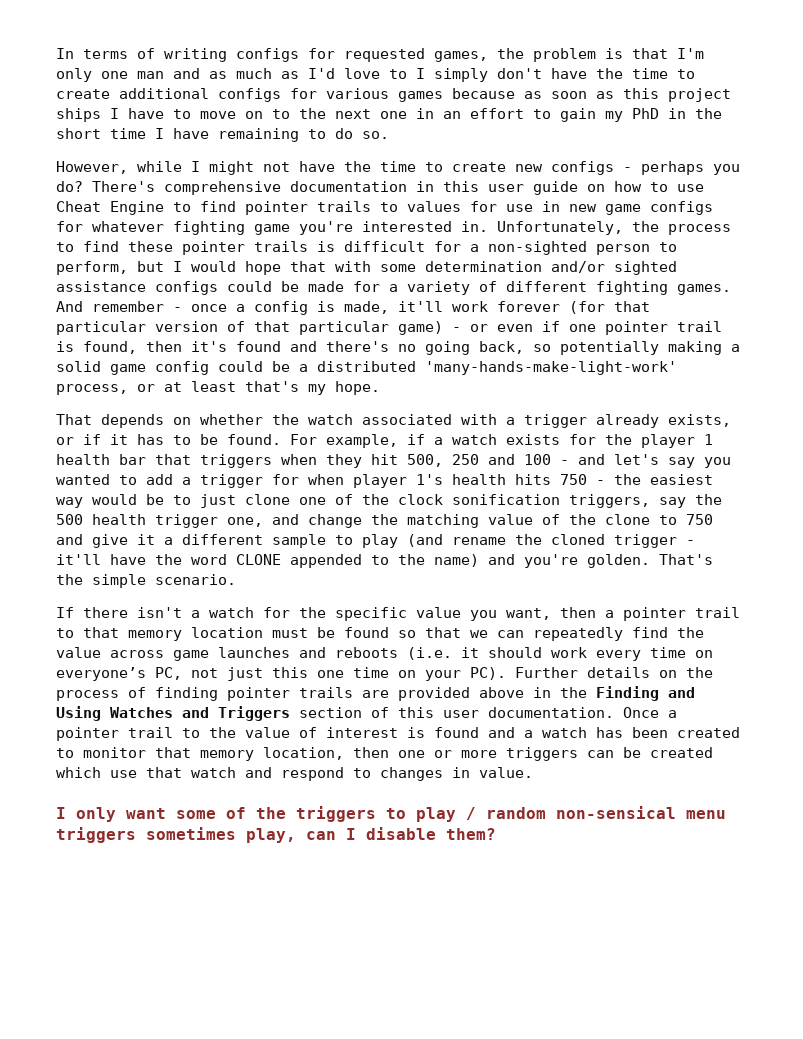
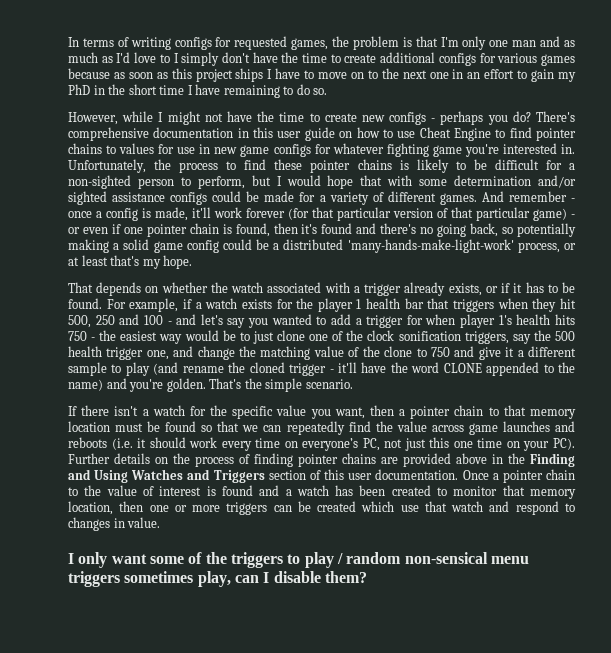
[317,201,371,212] trails -> [68,143,102,154] chains
[254,241,335,252] trails is -> [357,159,487,173] chains is likely to be
[596,281,668,295] fighting -> (436, 196) none
[677,321,722,332] trail -> [189,223,219,234] chain
[695,607,740,618] trail -> [454,405,484,416] chain
[299,687,353,698] trails -> [342,453,376,464] chains
[128,727,173,738] trail -> [545,469,575,480] chain

